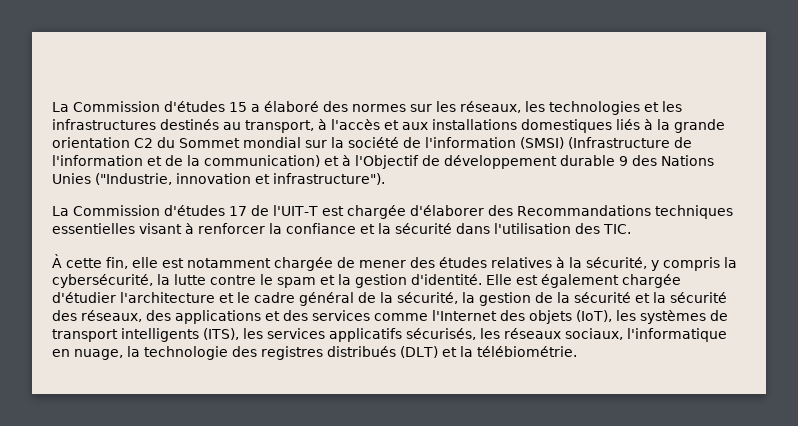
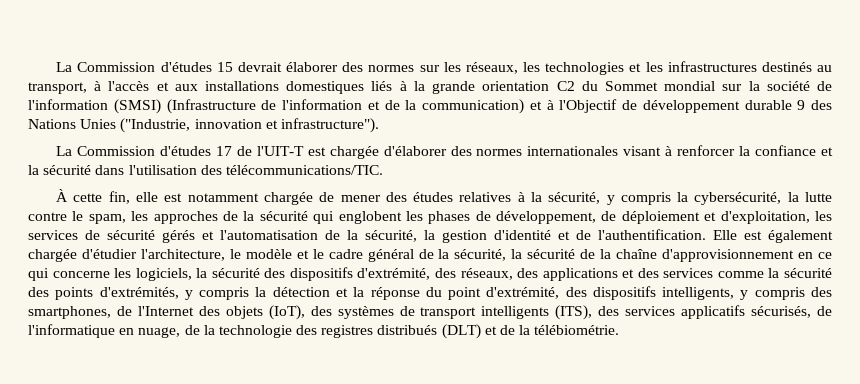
[251,101,319,112] a élaboré -> [237,62,339,72] devrait élaborer
[516,205,733,219] [52,223,135,234] Recommandations techniques essentielles -> [476,146,619,156] normes internationales
[603,224,631,234] TIC. -> [225,165,383,175] télécommunications/TIC.
[277,274,482,288] spam et la gestion d'identité. -> [88,211,833,224] [28,229,706,243] spam, les approches de la sécurité qui englobent les phases de développement, de déploiement et d'exploitation, les services de sécurité gérés et l'automatisation de la sécurité, la gestion d'identité et de l'authentification.
[120,292,215,303] l'architecture -> [140,249,292,261] l'architecture, le modèle
[479,292,727,306] gestion de la sécurité et la sécurité -> [527,249,832,262] [28,267,431,281] sécurité de la chaîne d'approvisionnement en ce qui concerne les logiciels, la sécurité des dispositifs d'extrémité,
(428, 317) none -> [768,268,832,278] [28,286,833,300] [28,306,132,319] la sécurité des points d'extrémités, y compris la détection et la réponse du point d'extrémité, des dispositifs intelligents, y compris des smartphones, de
[616,310,636,321] les -> [310,306,332,316] des
[243,328,263,339] les -> [598,306,620,316] des
[480,328,623,340] les réseaux sociaux, -> [817,306,832,316] de
(123, 354) none -> [184,325,200,335] de
(457, 352) none -> [500,325,516,335] de

